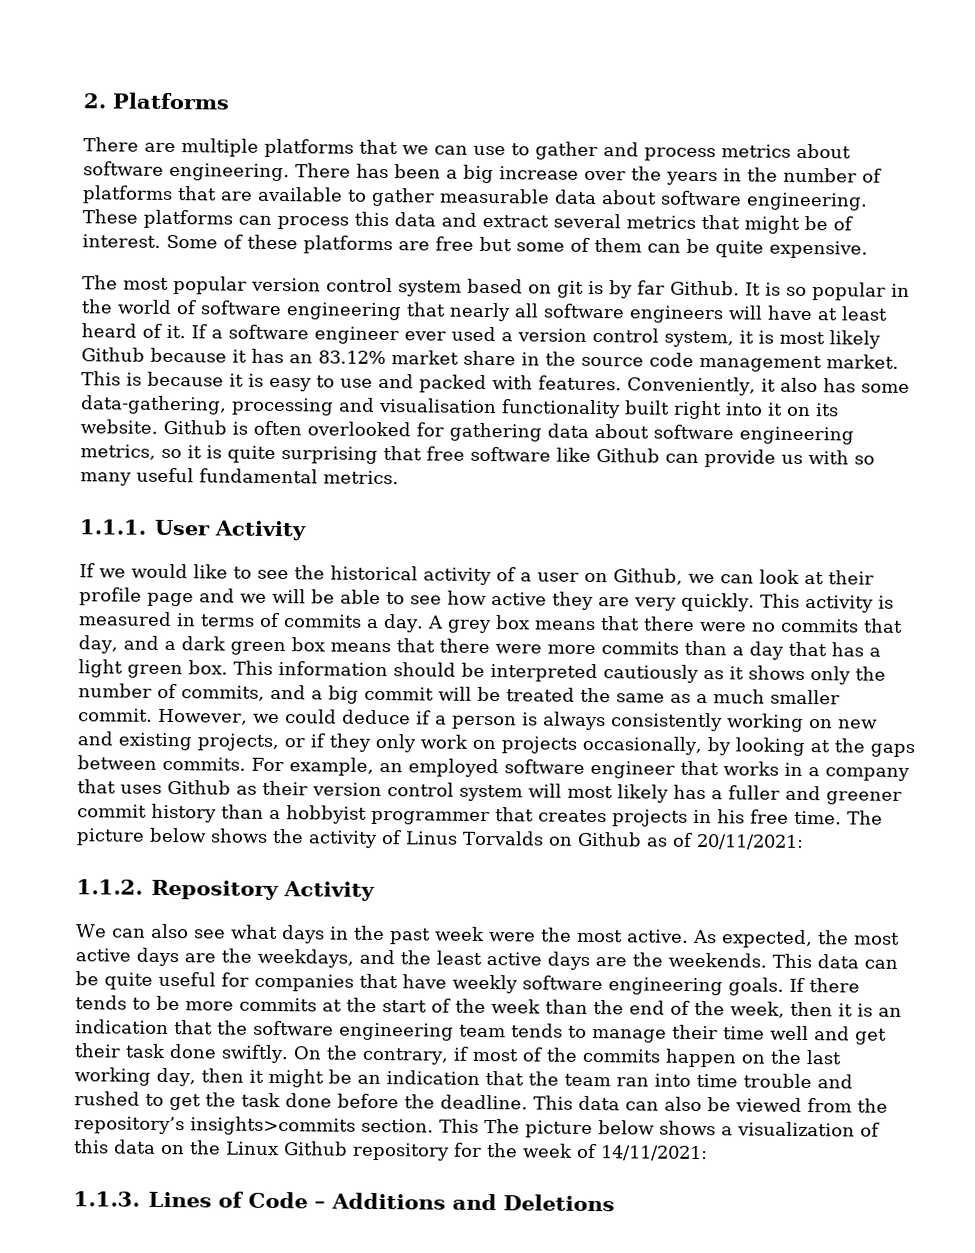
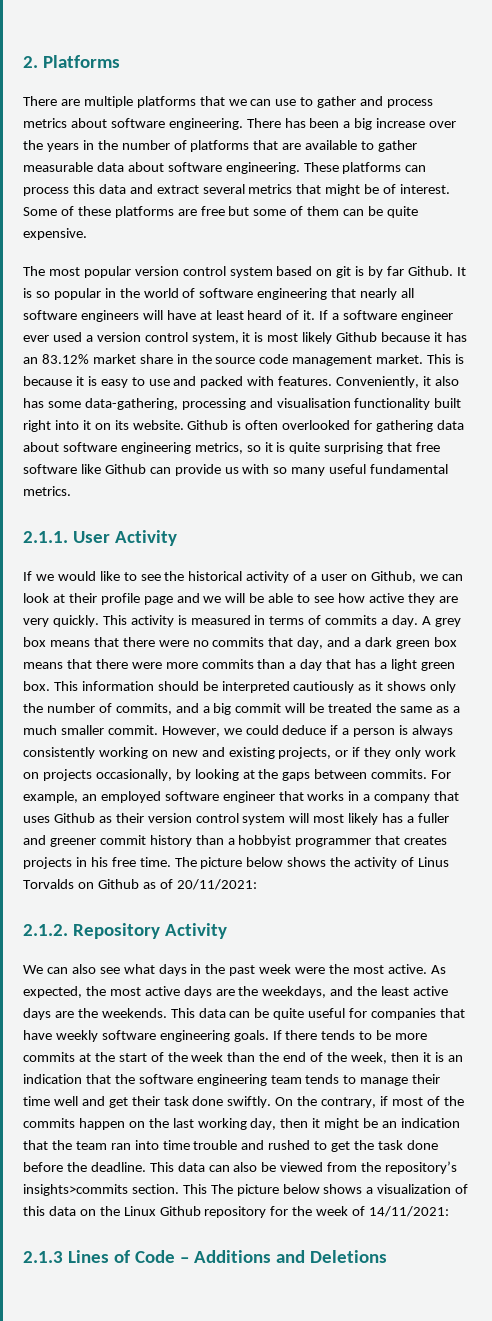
[79,519,146,535] 1.1.1. -> [23,531,68,543] 2.1.1.
[76,879,143,895] 1.1.2. -> [23,924,68,936] 2.1.2.
[73,1191,140,1207] 1.1.3. -> [23,1251,63,1263] 2.1.3

